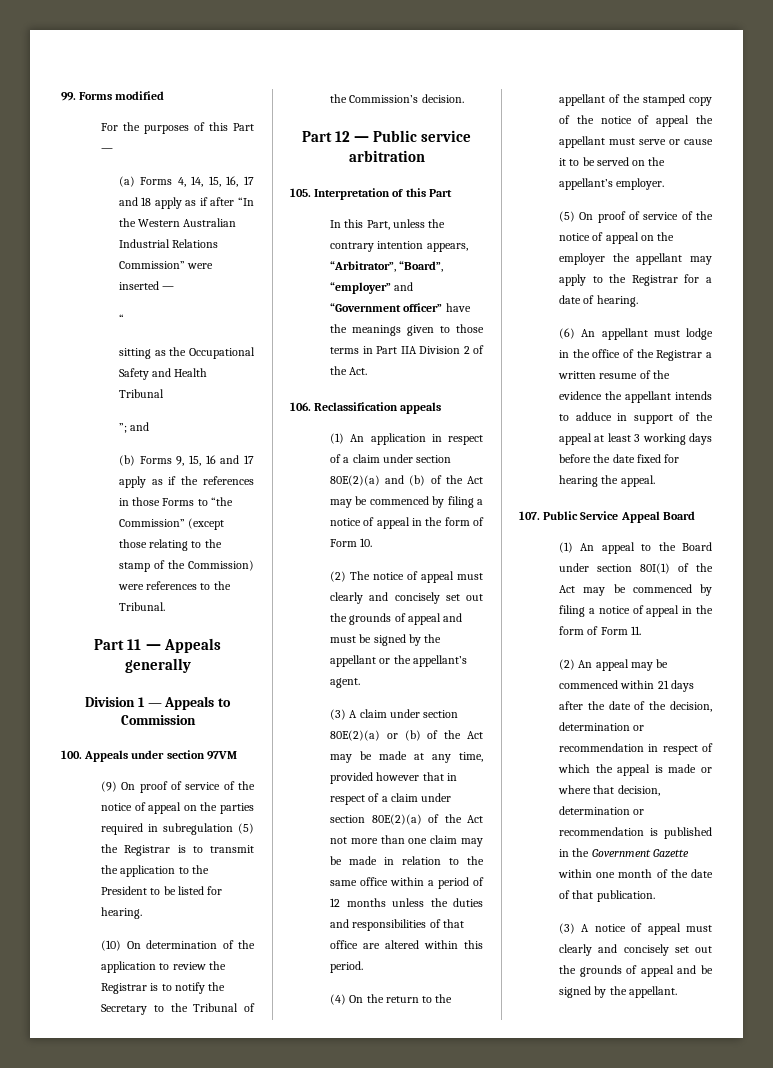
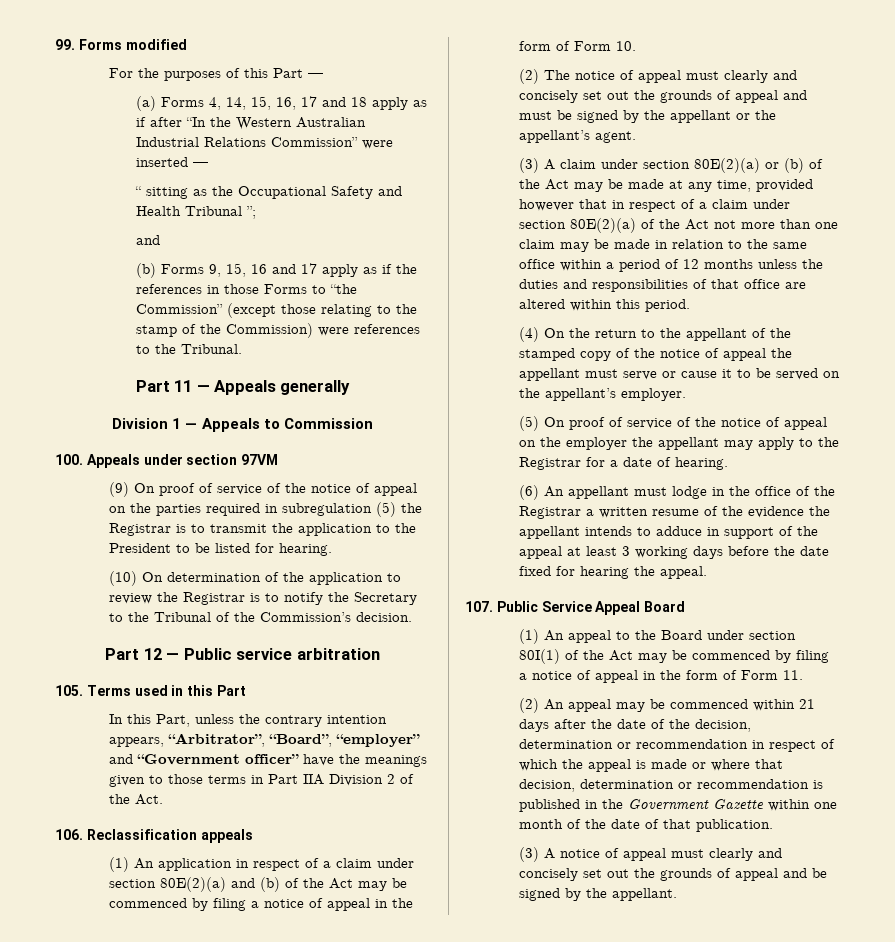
(124, 318) // -> (141, 191) none
[118,423,127,433] // ”; -> [246,206,256,219] ”; //
[314,188,404,200] Interpretation of -> [86,685,184,696] Terms used in

